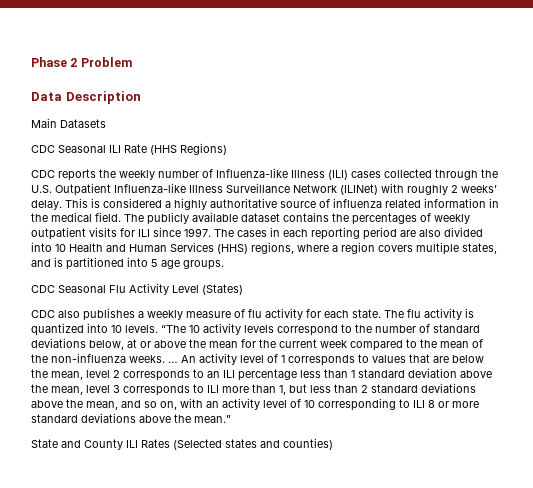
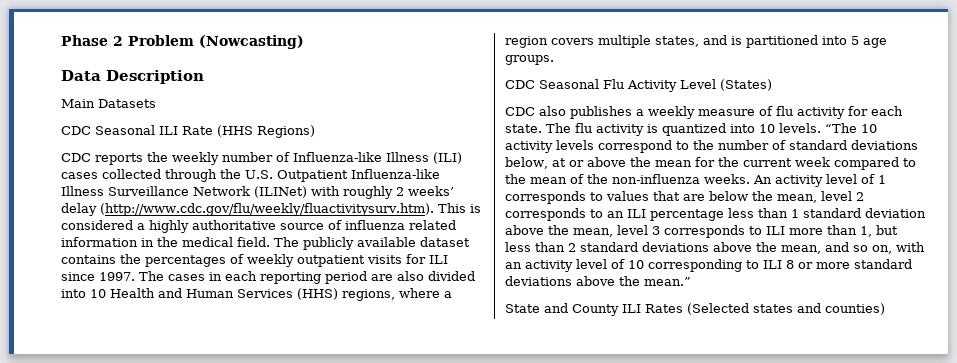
(132, 62) none -> [199,35,304,49] (Nowcasting)
[31,200,62,210] delay. -> [61,203,434,216] delay (http://www.cdc.gov/flu/weekly/fluactivitysurv.htm).
[168,361,178,363] … -> (750, 179) none

